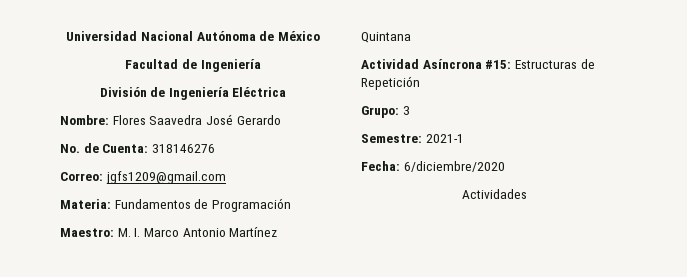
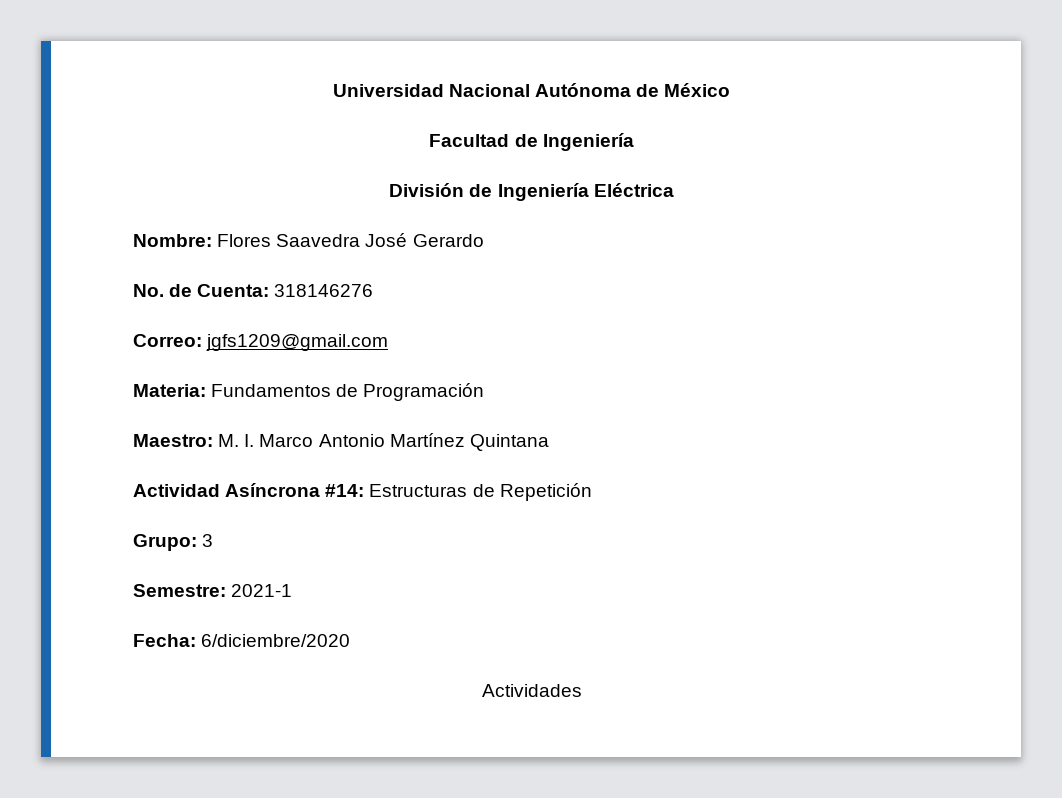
[485,60,512,69] #15: -> [325,484,365,497] #14:

